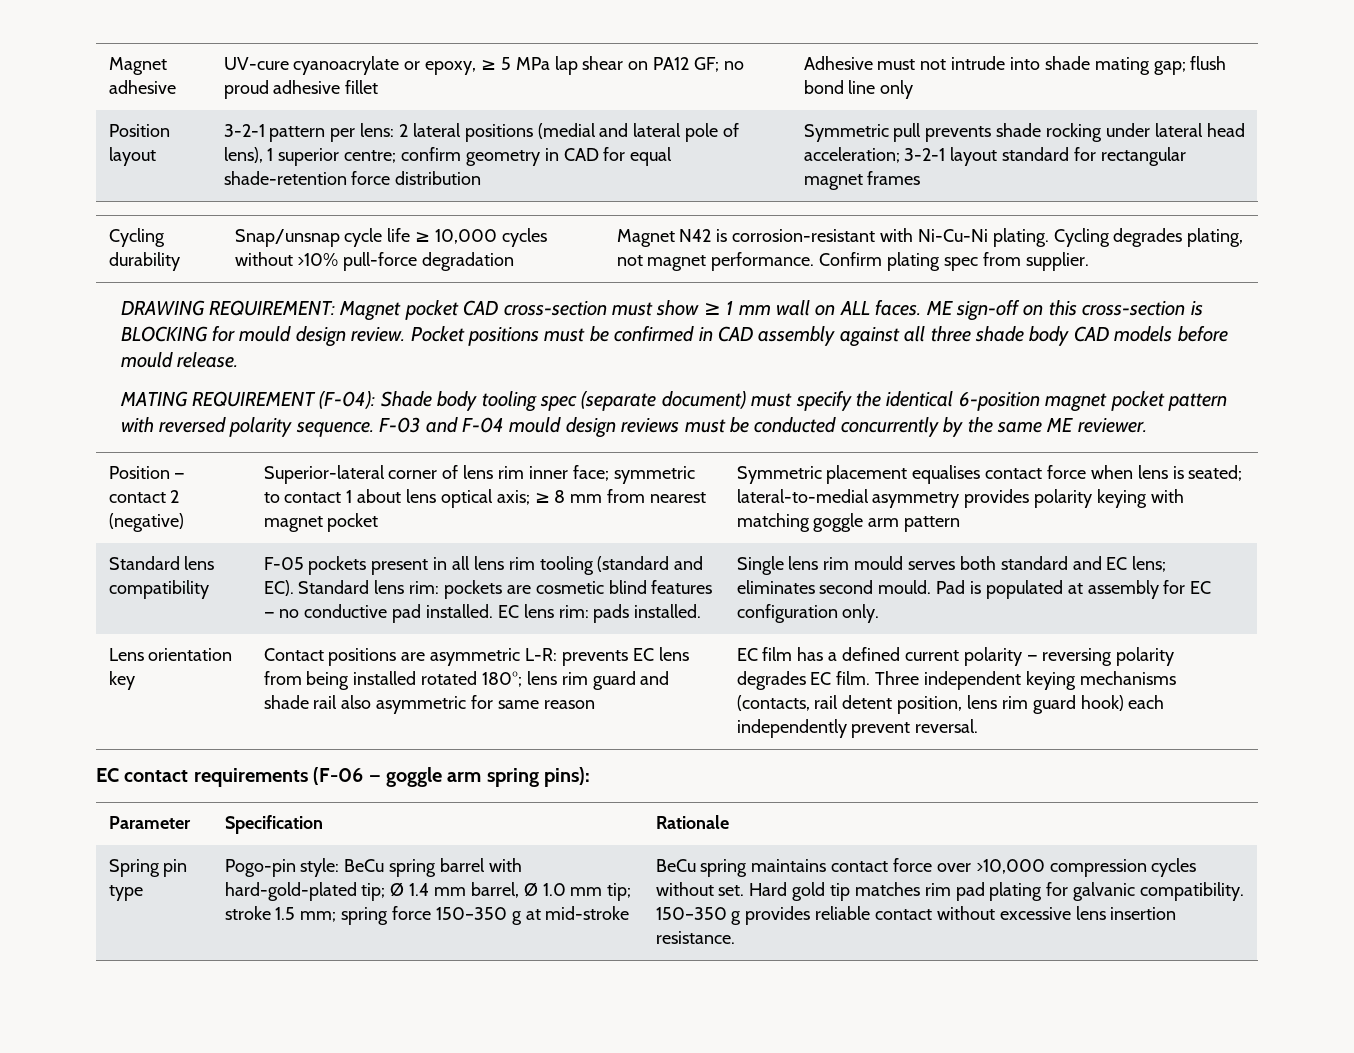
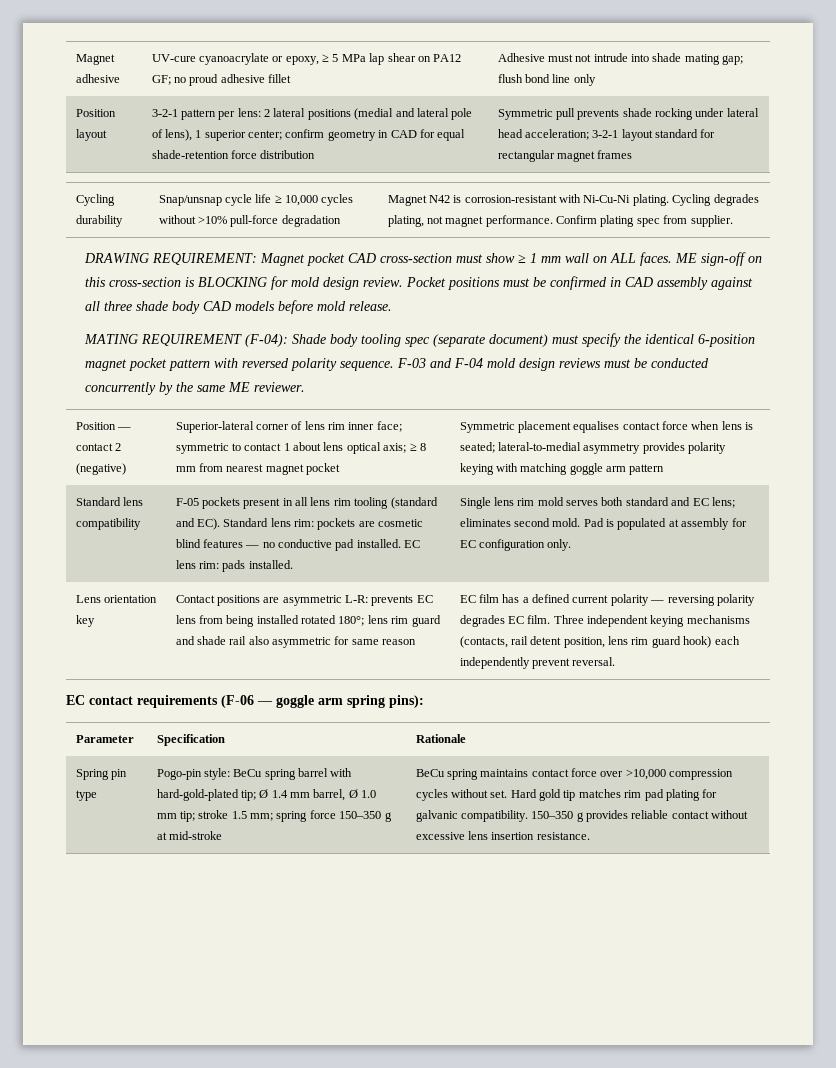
[344,150,397,163] centre; -> [248,130,283,140] center;
[239,326,292,342] mould -> [290,277,320,287] mold
[120,352,173,368] mould -> [316,301,346,311] mold
[509,417,562,433] mould -> [486,358,516,368] mold
[854,556,904,570] mould -> [537,497,564,506] mold
[878,580,932,594] mould. -> [552,518,581,527] mold.

